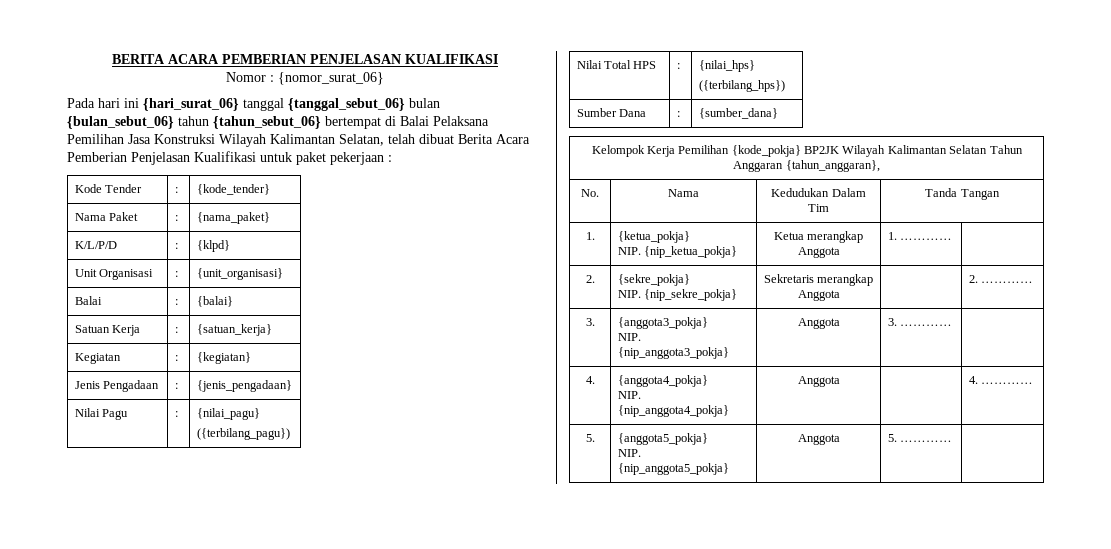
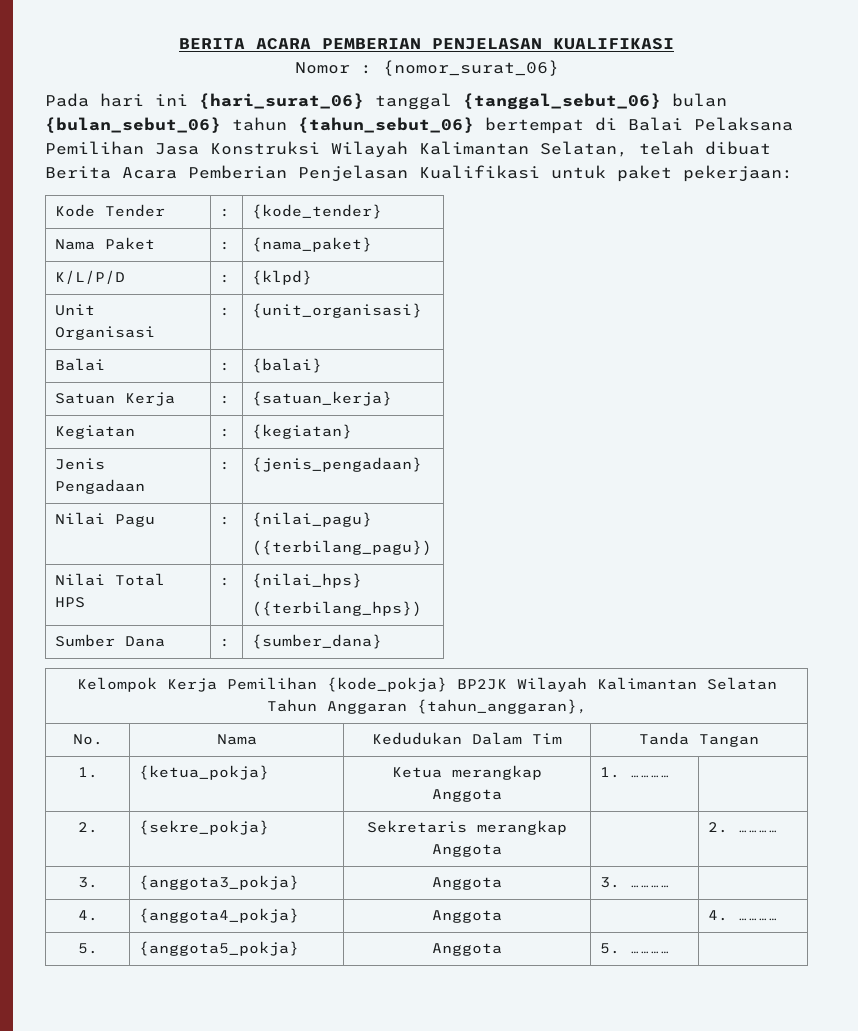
[330,152,392,165] pekerjaan : -> [683,165,793,182] pekerjaan:
[617,246,737,258] // NIP. {nip_ketua_pokja} -> (270, 772) none
[617,289,737,301] // NIP. {nip_sekre_pokja} -> (270, 827) none
[617,333,641,341] [617,347,729,359] // NIP. {nip_anggota3_pokja} -> (300, 882) none
[617,391,641,399] [617,405,729,417] // NIP. {nip_anggota4_pokja} -> (300, 915) none
[617,449,641,457] [617,463,729,475] // NIP. {nip_anggota5_pokja} -> (300, 948) none

